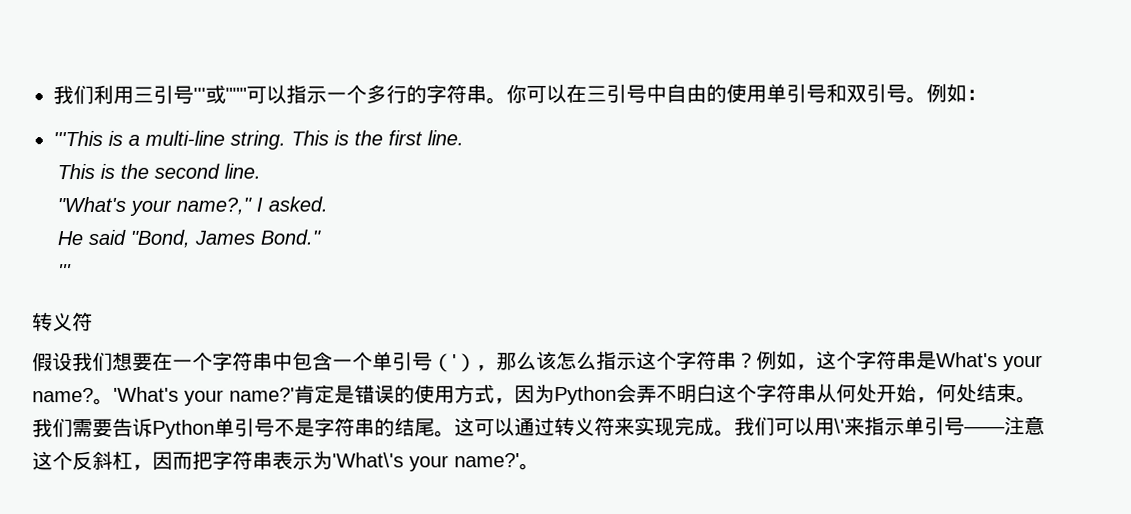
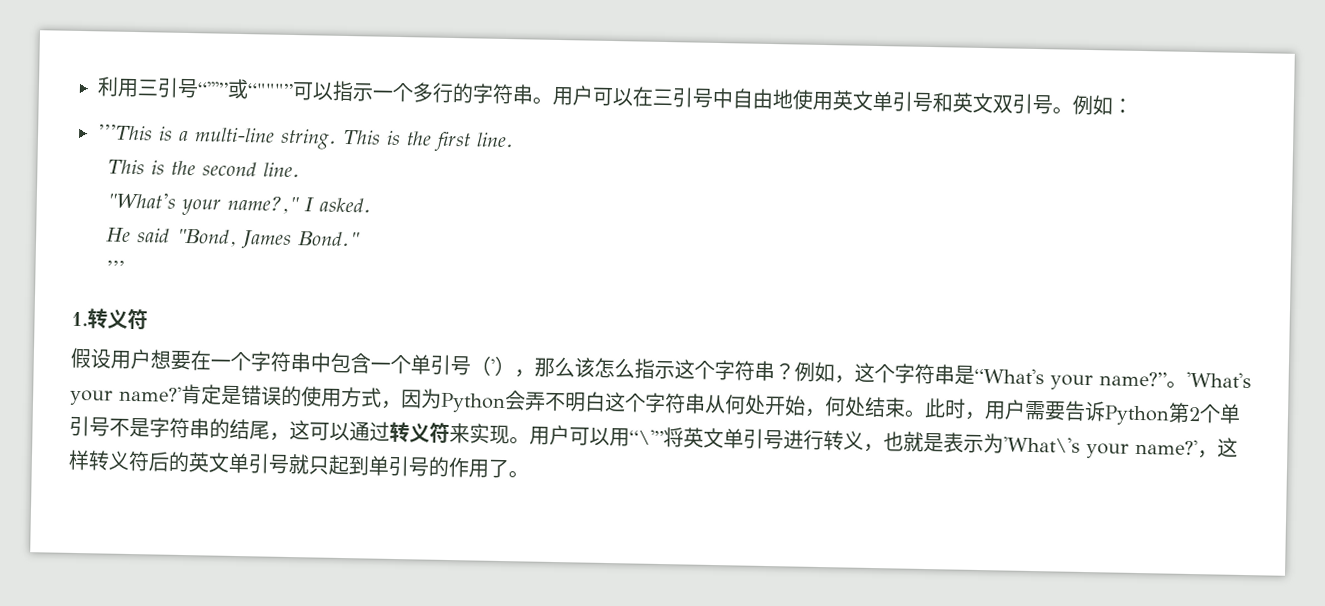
[53,84,94,105] 我们 -> (97, 86) none
[193,84,247,104] '''或""" -> [197,78,294,100] “'''”或“"""”
[506,84,527,104] 你 -> [552,85,594,106] 用户
[706,83,767,103] 的使用 -> [772,89,874,111] 地使用英文
(847, 93) none -> [952,92,994,114] 英文
(73, 271) none -> [71,311,88,327] 1.
[72,351,113,372] 我们 -> [110,348,152,370] 用户
[936,352,1043,372] [32,387,94,403] What's your name? -> [974,367,1167,391] “What's your name?”
[32,418,73,438] 我们 -> [924,397,1026,421] 此时，用户
(215, 429) none -> [1168,402,1221,424] 第2个
[434,430,455,438] 。 -> [269,432,290,441] ，
[674,415,1045,437] [32,450,273,471] 完成。我们可以用\'来指示单引号——注意这个反斜杠，因而把字符串 -> [509,424,944,453] 。用户可以用“\'”将英文单引号进行转义，也就是
(520, 460) none -> [1197,437,1238,459] [68,449,510,479] ，这样转义符后的英文单引号就只起到单引号的作用了

